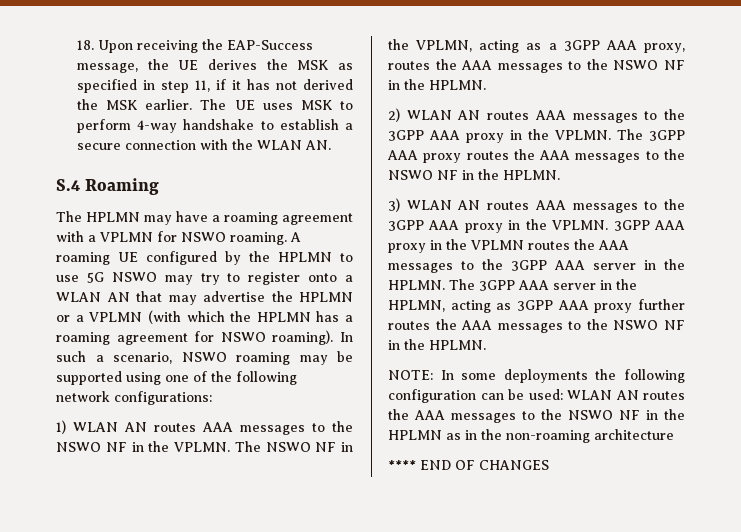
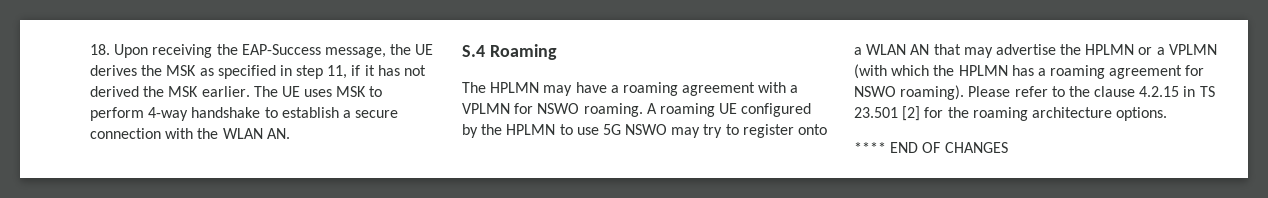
[340,332,353,342] [56,351,353,365] [56,371,297,385] [56,391,212,405] [56,420,353,435] [56,441,353,452] [388,39,685,53] [388,59,685,73] [388,79,486,90] [388,108,685,123] [388,129,685,143] [387,149,685,163] [388,169,560,180] [388,198,685,213] [388,219,685,233] [388,239,629,253] [388,259,685,273] [388,279,637,291] [388,299,685,313] [388,319,685,333] [388,339,486,350] [388,369,685,383] [388,389,685,403] [388,409,685,423] [388,429,590,443] In such a scenario, NSWO roaming may be supported using one of the following network configurations: // 1) WLAN AN routes AAA messages to the NSWO NF in the VPLMN. The NSWO NF in the VPLMN, acting as a 3GPP AAA proxy, routes the AAA messages to the NSWO NF in the HPLMN. // 2) WLAN AN routes AAA messages to the 3GPP AAA proxy in the VPLMN. The 3GPP AAA proxy routes the AAA messages to the NSWO NF in the HPLMN. // 3) WLAN AN routes AAA messages to the 3GPP AAA proxy in the VPLMN. 3GPP AAA proxy in the VPLMN routes the AAA messages to the 3GPP AAA server in the HPLMN. The 3GPP AAA server in the HPLMN, acting as 3GPP AAA proxy further routes the AAA messages to the NSWO NF in the HPLMN. // NOTE: In some deployments the following configuration can be used: WLAN AN routes the AAA messages to the NSWO NF in the HPLMN as in the non-roaming -> [968,86,1215,97] [854,106,1028,121] Please refer to the clause 4.2.15 in TS 23.501 [2] for the roaming
(674, 434) none -> [1116,107,1168,121] options.

